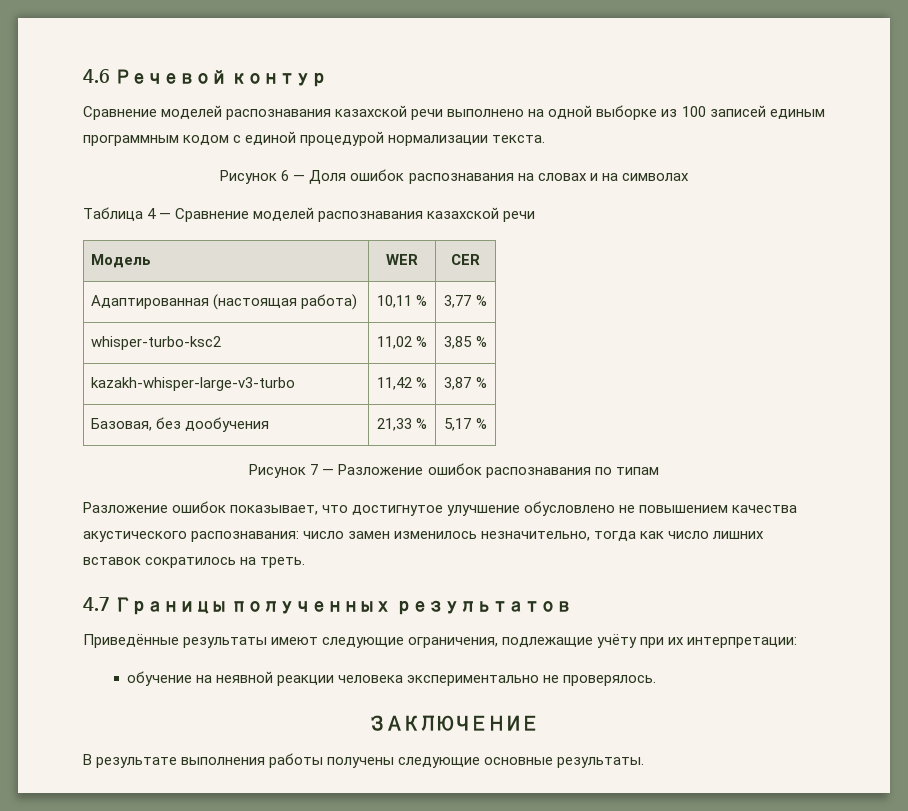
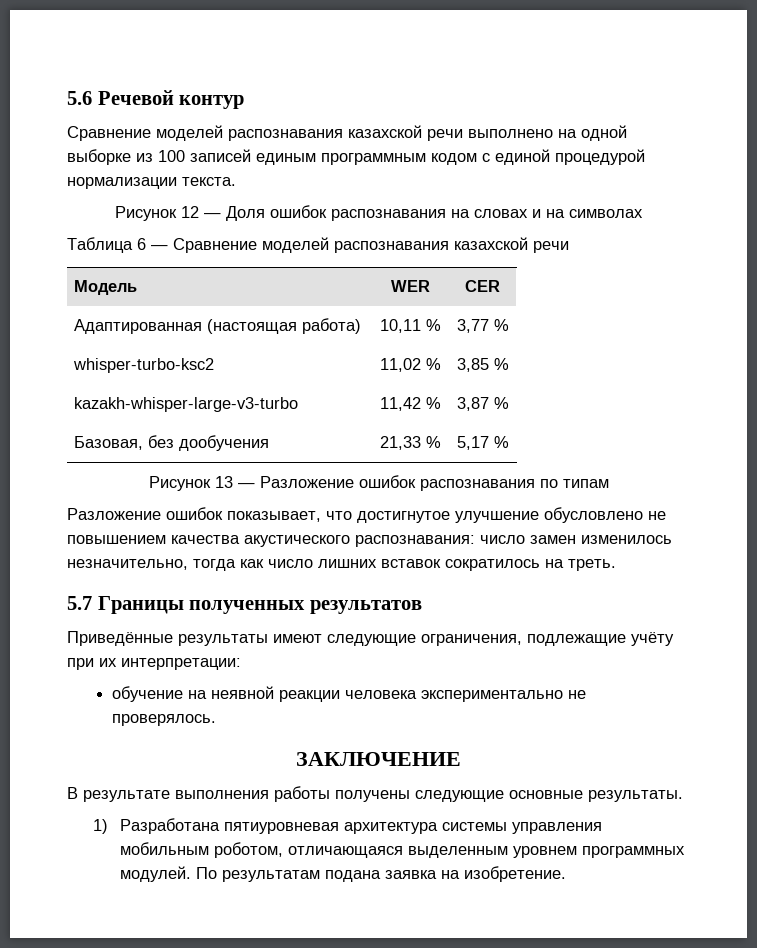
[83,69,110,83] 4.6 -> [67,91,92,105] 5.6
[281,170,290,181] 6 -> [181,206,199,218] 12
[147,208,157,219] 4 -> [137,238,146,250] 6
[310,464,319,475] 7 -> [214,476,233,488] 13
[83,597,110,611] 4.7 -> [67,596,92,610] 5.7
(645, 762) none -> [93,818,602,834] [119,842,685,858] [119,866,566,882] // 1) Разработана пятиуровневая архитектура системы управления мобильным роботом, отличающаяся выделенным уровнем программных модулей. По результатам подана заявка на изобретение.

